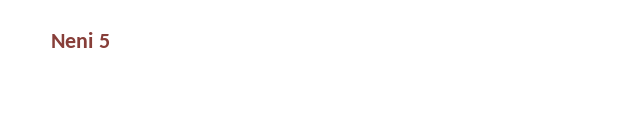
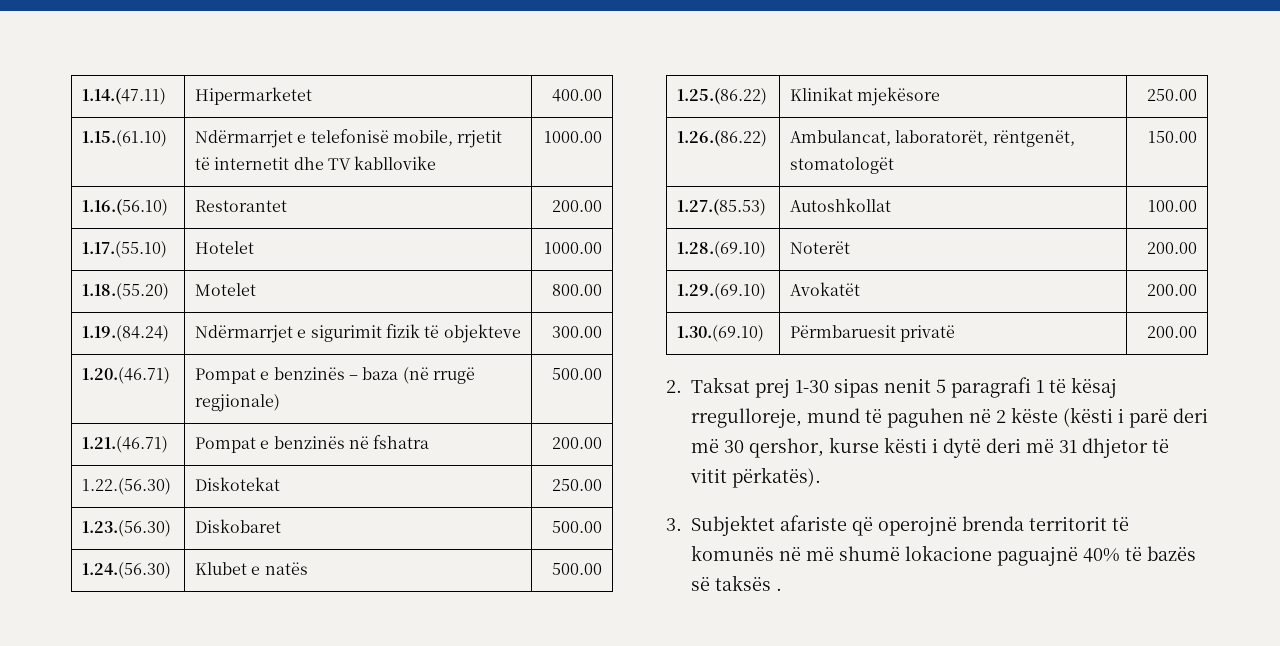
[51,32,110,48] Neni 5 -> [82,88,167,105] [195,87,313,105] [551,89,602,102] [82,130,168,147] [195,129,503,148] [195,156,437,170] [543,131,602,143] [82,199,169,216] [195,200,288,212] [551,200,602,212] [82,241,168,258] [195,241,255,254] [543,242,602,254] [82,283,170,300] [195,283,257,296] [551,284,602,296] [82,325,170,342] [195,324,521,343] [551,326,602,338] [82,367,171,384] [195,367,475,384] [195,394,281,412] [551,368,602,380] [82,436,169,453] [195,435,430,453] [551,437,602,449] [82,478,172,495] [195,477,281,491] [551,479,602,491] [82,520,172,537] [195,519,282,533] [551,521,602,533] [82,562,172,579] [195,562,308,575] [551,563,602,575] [677,88,768,105] [790,87,941,106] [1146,89,1197,101] [677,130,768,147] [790,130,1075,147] [790,157,895,174] [1147,131,1197,143] [677,199,767,216] [790,198,892,212] [1147,200,1197,212] [677,241,767,258] [790,241,851,254] [1146,242,1197,254] [677,283,767,300] [790,282,861,296] [1146,284,1197,296] [677,325,765,342] [790,325,956,342] [1146,326,1197,338] [666,377,1117,398] [691,407,1208,428] [691,437,1169,458] [690,467,821,488] [666,515,1129,536] [691,545,1196,566] [691,575,782,591] 1.14.(47.11) | Hipermarketet | 400.00 // 1.15.(61.10) | Ndërmarrjet e telefonisë mobile, rrjetit të internetit dhe TV kabllovike | 1000.00 // 1.16.(56.10) | Restorantet | 200.00 // 1.17.(55.10) | Hotelet | 1000.00 // 1.18.(55.20) | Motelet | 800.00 // 1.19.(84.24) | Ndërmarrjet e sigurimit fizik të objekteve | 300.00 // 1.20.(46.71) | Pompat e benzinës – baza (në rrugë regjionale) | 500.00 // 1.21.(46.71) | Pompat e benzinës në fshatra | 200.00 // 1.22.(56.30) | Diskotekat | 250.00 // 1.23.(56.30) | Diskobaret | 500.00 // 1.24.(56.30) | Klubet e natës | 500.00 // 1.25.(86.22) | Klinikat mjekësore | 250.00 // 1.26.(86.22) | Ambulancat, laboratorët, rëntgenët, stomatologët | 150.00 // 1.27.(85.53) | Autoshkollat | 100.00 // 1.28.(69.10) | Noterët | 200.00 // 1.29.(69.10) | Avokatët | 200.00 // 1.30.(69.10) | Përmbaruesit privatë | 200.00 // 2. Taksat prej 1-30 sipas nenit 5 paragrafi 1 të kësaj rregulloreje, mund të paguhen në 2 këste (kësti i parë deri më 30 qershor, kurse kësti i dytë deri më 31 dhjetor të vitit përkatës). // 3. Subjektet afariste që operojnë brenda territorit të komunës në më shumë lokacione paguajnë 40% të bazës së taksës .

